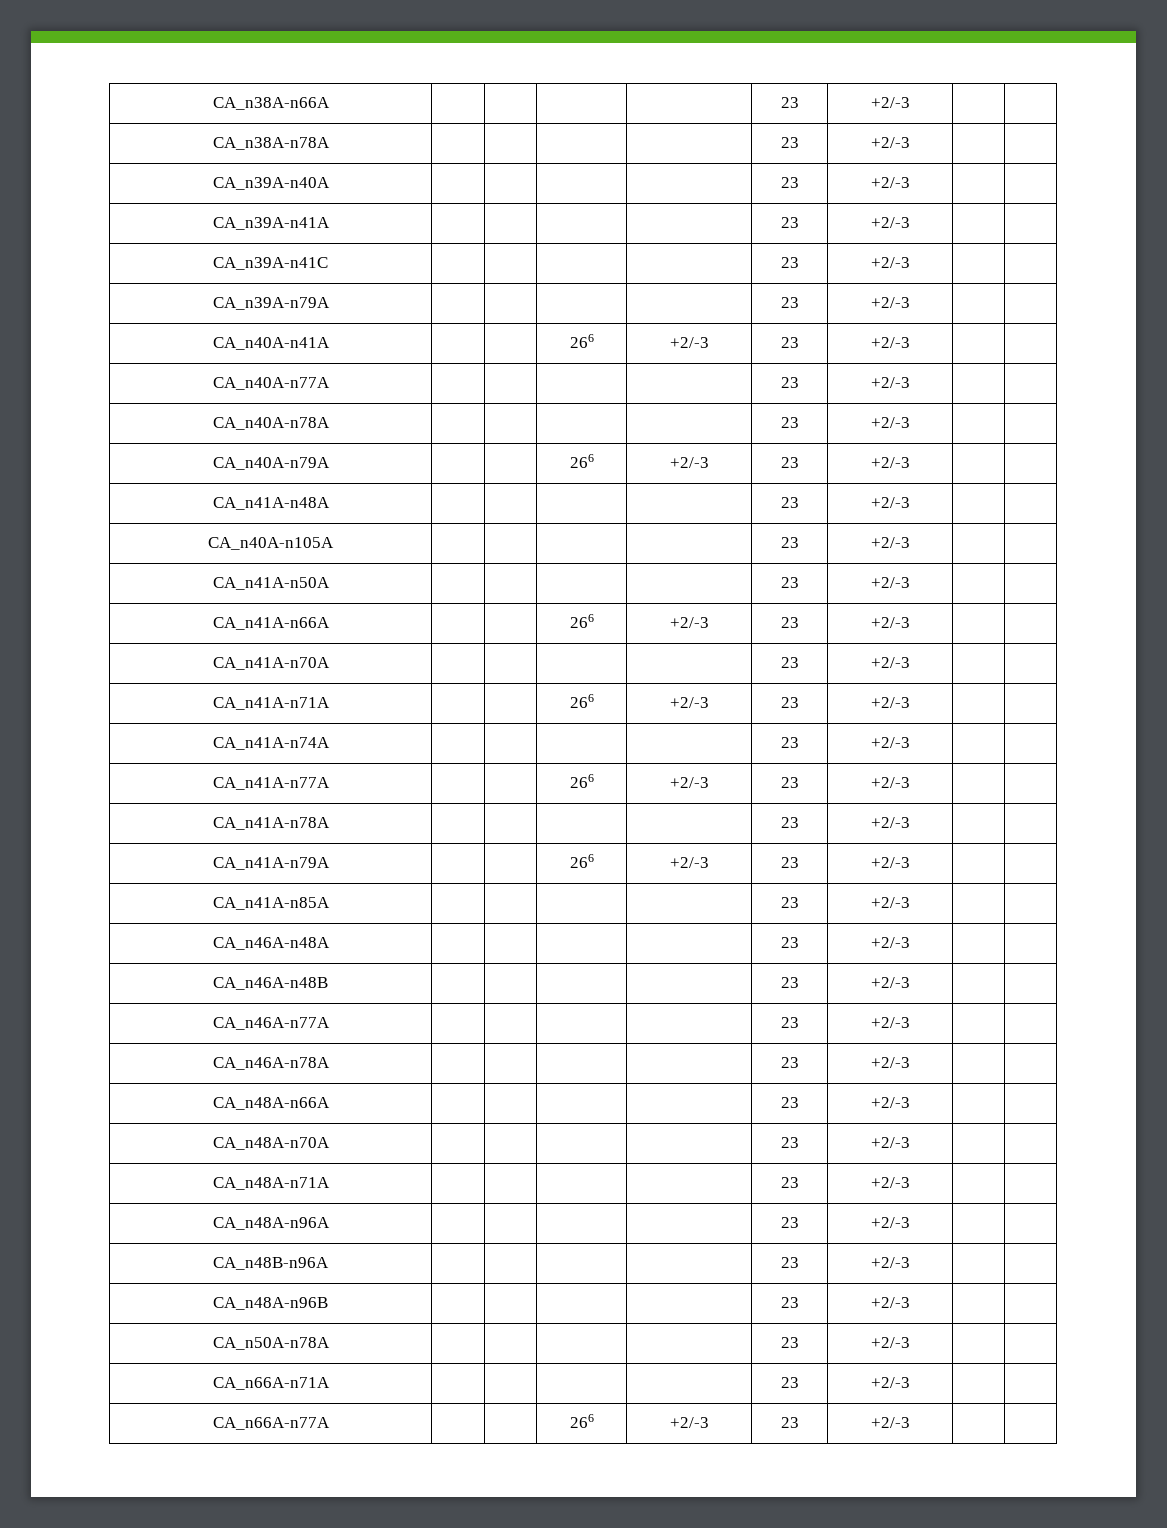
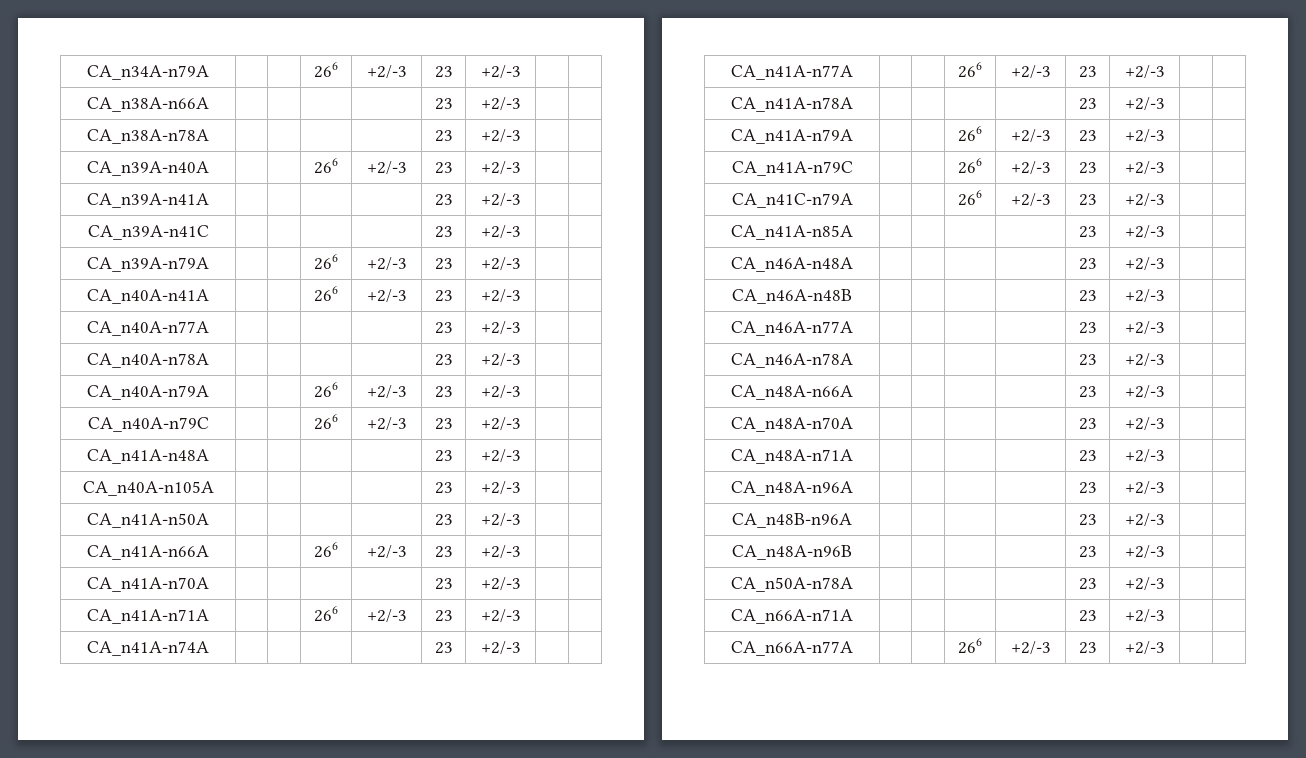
(212, 103) none -> [87,65,209,80] [314,62,338,78] [366,65,407,79] [434,66,453,78] [480,65,521,79] CA_n34A-n79A | | | 266 | +2/-3 | 23 | +2/-3 | | //
(330, 183) | -> [314,158,338,174] [366,161,407,175] 266 | +2/-3
(330, 303) | -> [314,254,338,270] [366,257,407,271] 266 | +2/-3
(910, 462) none -> [87,417,209,432] [314,414,338,430] [366,417,407,431] [434,418,453,430] [480,417,521,431] // CA_n40A-n79C | | | 266 | +2/-3 | 23 | +2/-3 | |
(910, 862) none -> [731,161,853,176] [958,158,982,174] [1010,161,1051,175] [1078,162,1097,174] [1124,161,1165,175] [731,193,853,208] [958,190,982,206] [1010,193,1051,207] [1078,194,1097,206] [1124,193,1165,207] // CA_n41A-n79C | | | 266 | +2/-3 | 23 | +2/-3 | | // CA_n41C-n79A | | | 266 | +2/-3 | 23 | +2/-3 | |

